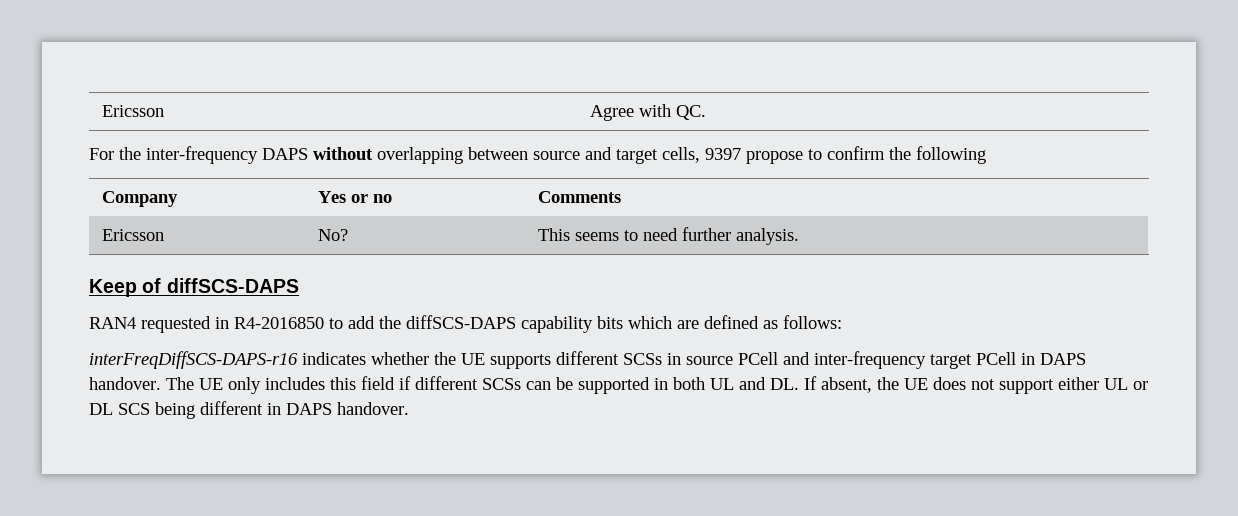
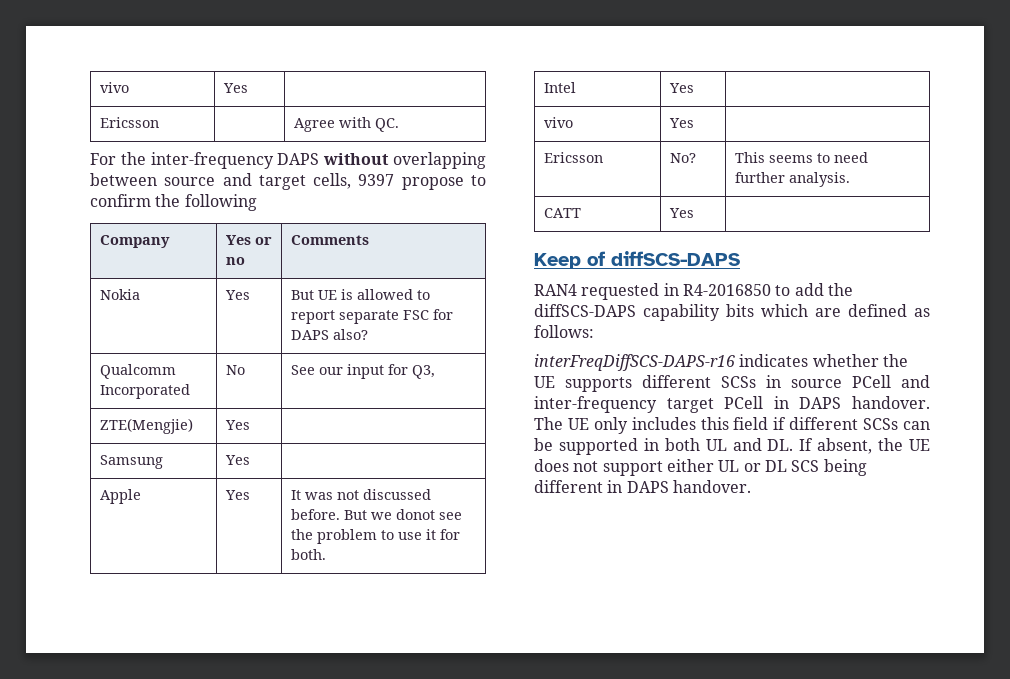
(102, 111) none -> [99,82,129,93] [222,83,248,93] vivo | Yes | //
(622, 197) none -> [99,289,140,300] [224,290,250,300] [290,289,430,300] [290,309,453,324] [290,329,368,340] [99,364,176,379] [99,384,190,399] [225,365,245,375] [290,364,435,379] [99,418,193,434] [224,420,250,430] [99,455,163,469] [224,455,250,465] [99,489,141,504] [224,490,250,500] [290,489,431,500] [290,509,462,520] [290,529,460,544] [290,549,326,560] [543,82,576,93] [668,83,694,93] [543,117,573,128] [668,118,694,128] // Nokia | Yes | But UE is allowed to report separate FSC for DAPS also? // Qualcomm Incorporated | No | See our input for Q3, // ZTE(Mengjie) | Yes | // Samsung | Yes | // Apple | Yes | It was not discussed before. But we donot see the problem to use it for both. // Intel | Yes | // vivo | Yes |
(800, 236) none -> [543,208,581,218] [668,208,694,218] // CATT | Yes |

